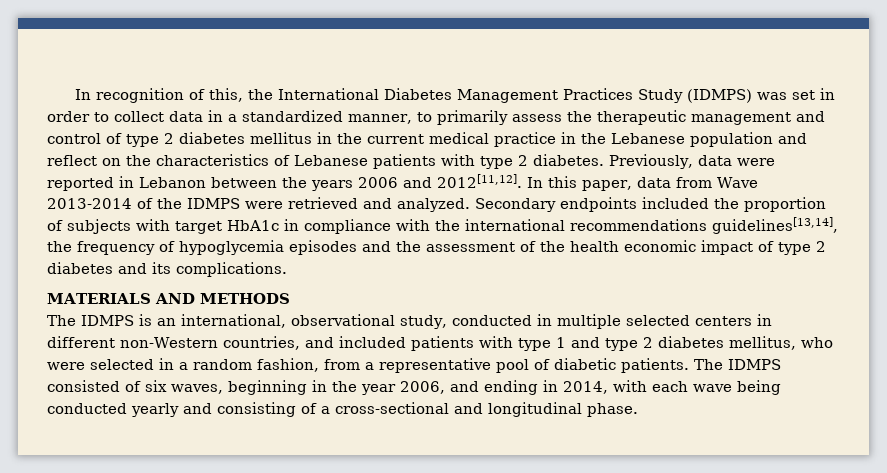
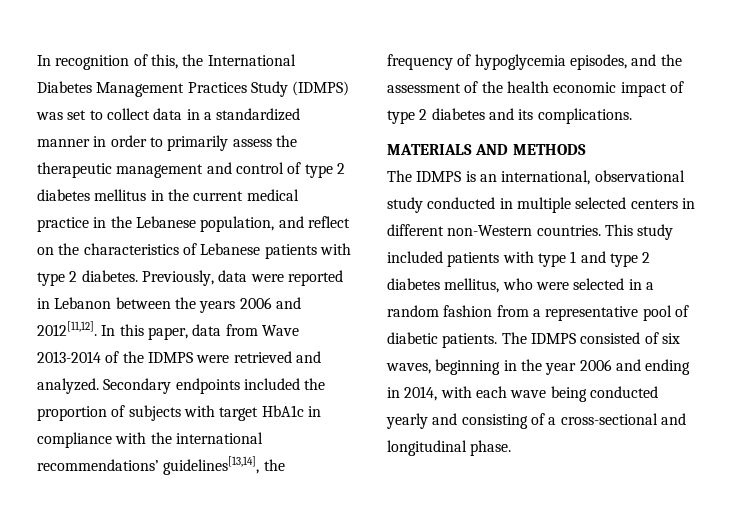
[819,88,835,100] [47,111,90,122] in order -> (87, 115) none
[348,114,412,124] manner, -> [37,135,147,147] manner in order
[690,132,773,147] population -> [200,216,275,232] population,
[570,219,707,231] recommendations -> [37,459,159,471] recommendations’
[289,240,357,255] episodes -> [569,54,627,70] episodes,
[400,315,447,329] study, -> [387,197,423,213] study
[222,336,334,350] countries, and -> [536,224,674,240] countries. This study
[257,358,319,372] fashion, -> [443,305,493,317] fashion
[400,381,445,394] 2006, -> [579,359,612,371] 2006

